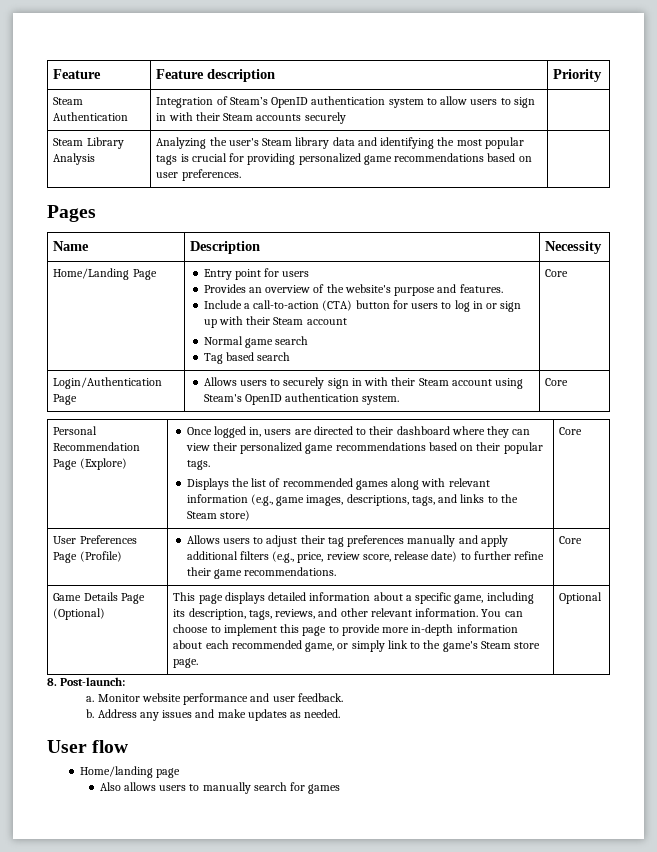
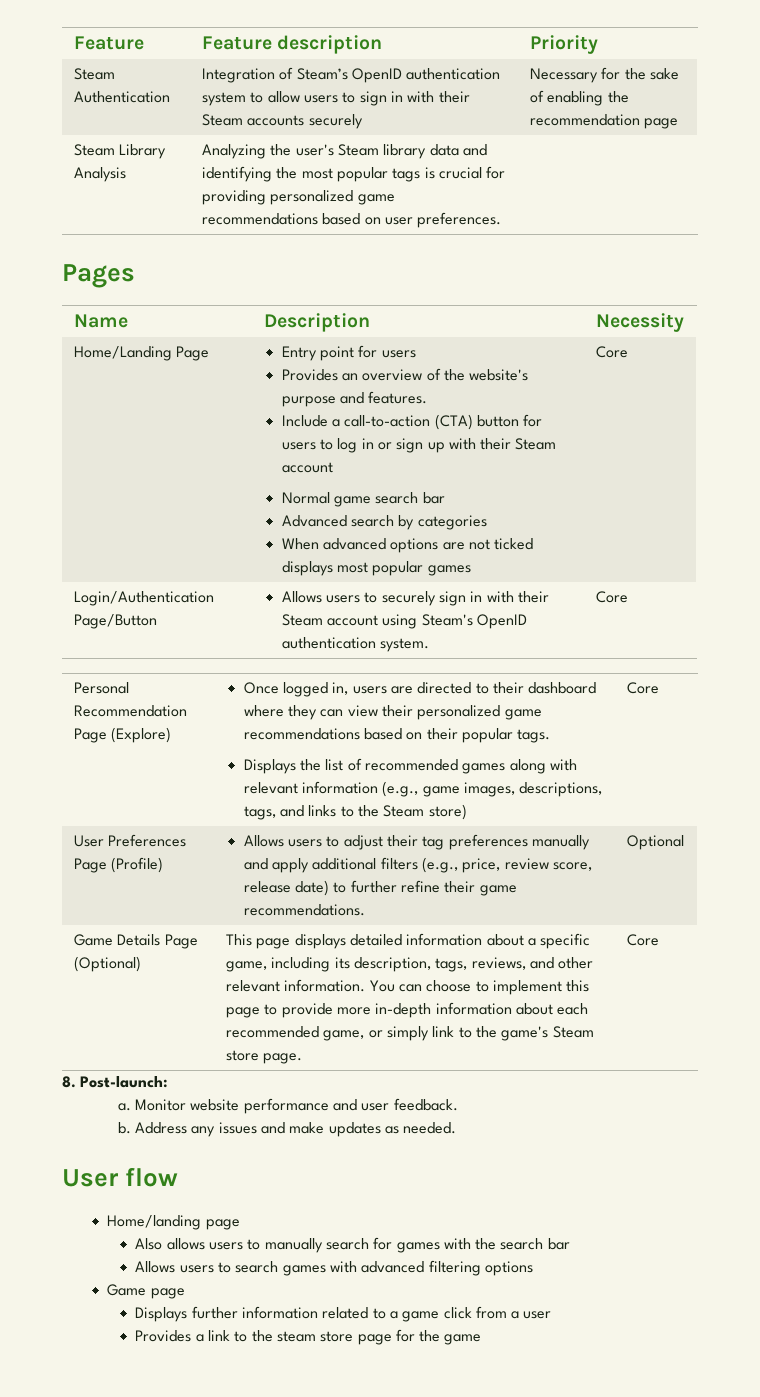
(346, 118) none -> [529,67,679,83] [529,90,629,106] [529,114,679,129] Necessary for the sake of enabling the recommendation page
[203,352,291,364] // Tag based search -> [422,492,445,504] [281,515,487,530] [281,538,534,553] [281,561,471,576] bar // Advanced search by categories // When advanced options are not ticked displays most popular games
[53,394,78,405] Page -> [73,614,157,629] Page/Button
[559,536,583,544] Core -> [626,835,684,850] Optional
[559,592,603,604] Optional -> [626,934,659,946] Core
(341, 789) none -> [443,1238,570,1250] [135,1260,533,1276] [107,1284,185,1299] [135,1306,552,1322] [135,1329,482,1345] with the search bar // Allows users to search games with advanced filtering options // Game page // Displays further information related to a game click from a user // Provides a link to the steam store page for the game

